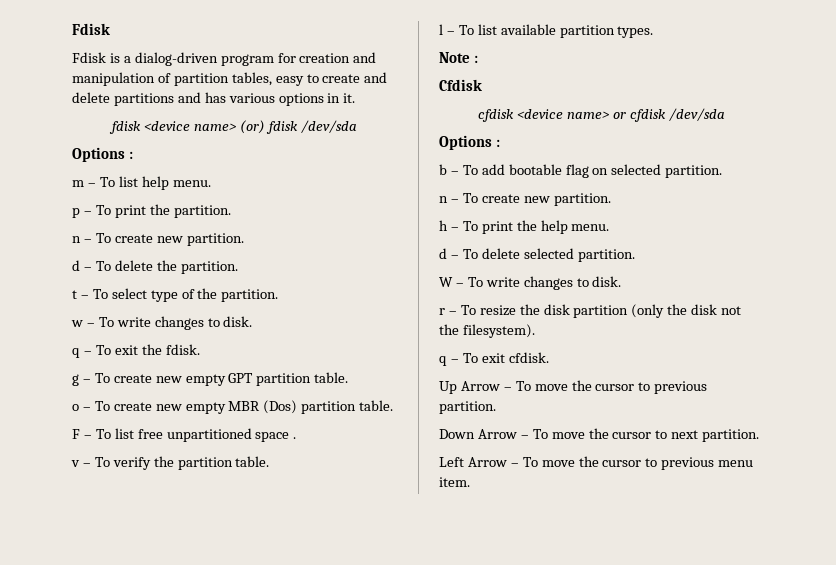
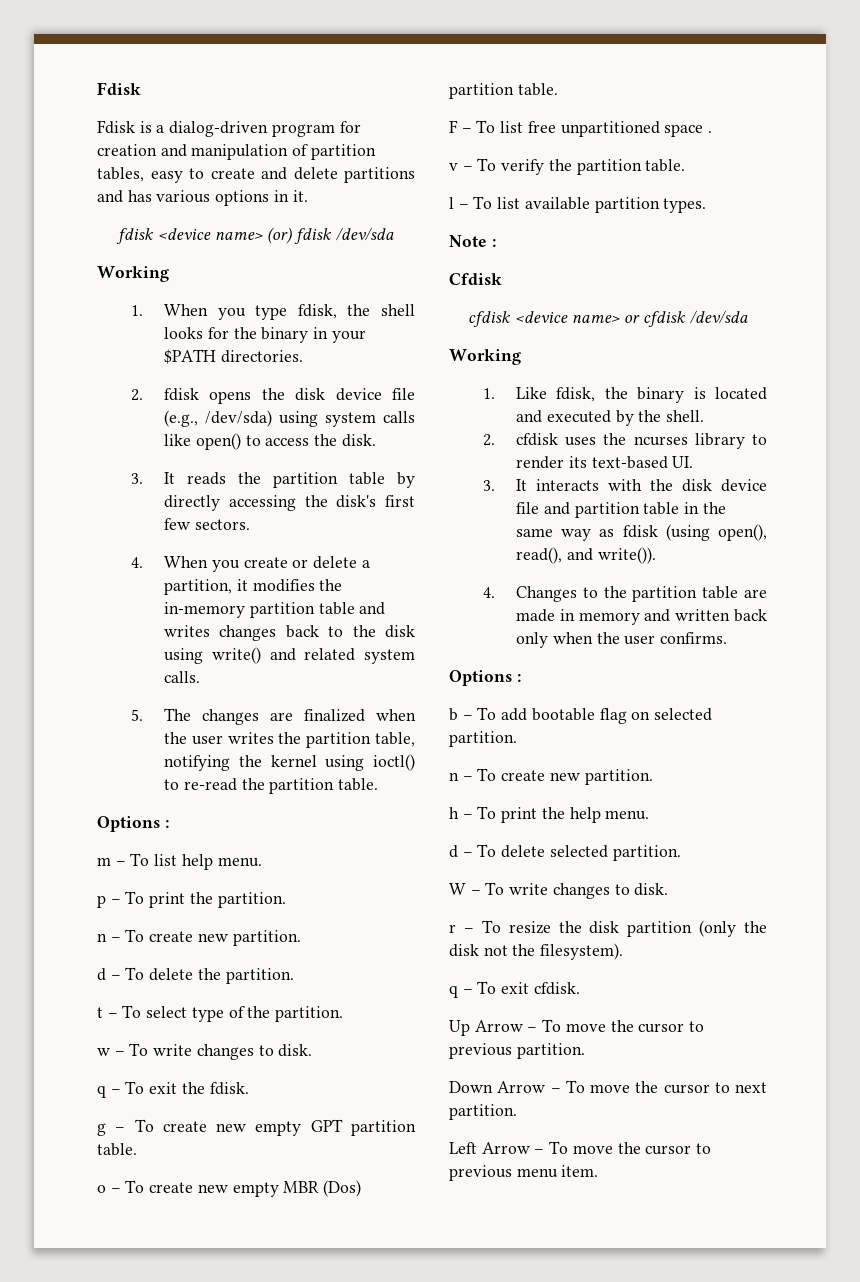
(357, 126) none -> [97,266,169,282] [130,304,416,320] [164,327,366,343] [164,349,303,364] [130,388,416,404] [164,410,415,427] [164,433,376,450] [130,472,415,488] [164,495,416,511] [164,518,250,530] [130,556,370,572] [164,579,343,595] [164,602,386,618] [164,625,416,641] [164,647,416,664] [164,671,201,683] [130,708,417,725] [164,732,416,748] [164,754,416,771] [164,778,378,794] // Working // 1. When you type fdisk, the shell looks for the binary in your $PATH directories. // 2. fdisk opens the disk device file (e.g., /dev/sda) using system calls like open() to access the disk. // 3. It reads the partition table by directly accessing the disk's first few sectors. // 4. When you create or delete a partition, it modifies the in-memory partition table and writes changes back to the disk using write() and related system calls. // 5. The changes are finalized when the user writes the partition table, notifying the kernel using ioctl() to re-read the partition table.
(725, 114) none -> [449,349,521,365] [482,387,767,403] [516,410,704,426] [482,433,767,449] [516,456,694,469] [482,479,767,492] [516,502,726,518] [516,524,767,541] [516,547,656,564] [482,586,767,602] [516,609,767,625] [516,632,727,648] // Working // 1. Like fdisk, the binary is located and executed by the shell. // 2. cfdisk uses the ncurses library to render its text-based UI. // 3. It interacts with the disk device file and partition table in the same way as fdisk (using open(), read(), and write()). // 4. Changes to the partition table are made in memory and written back only when the user confirms.

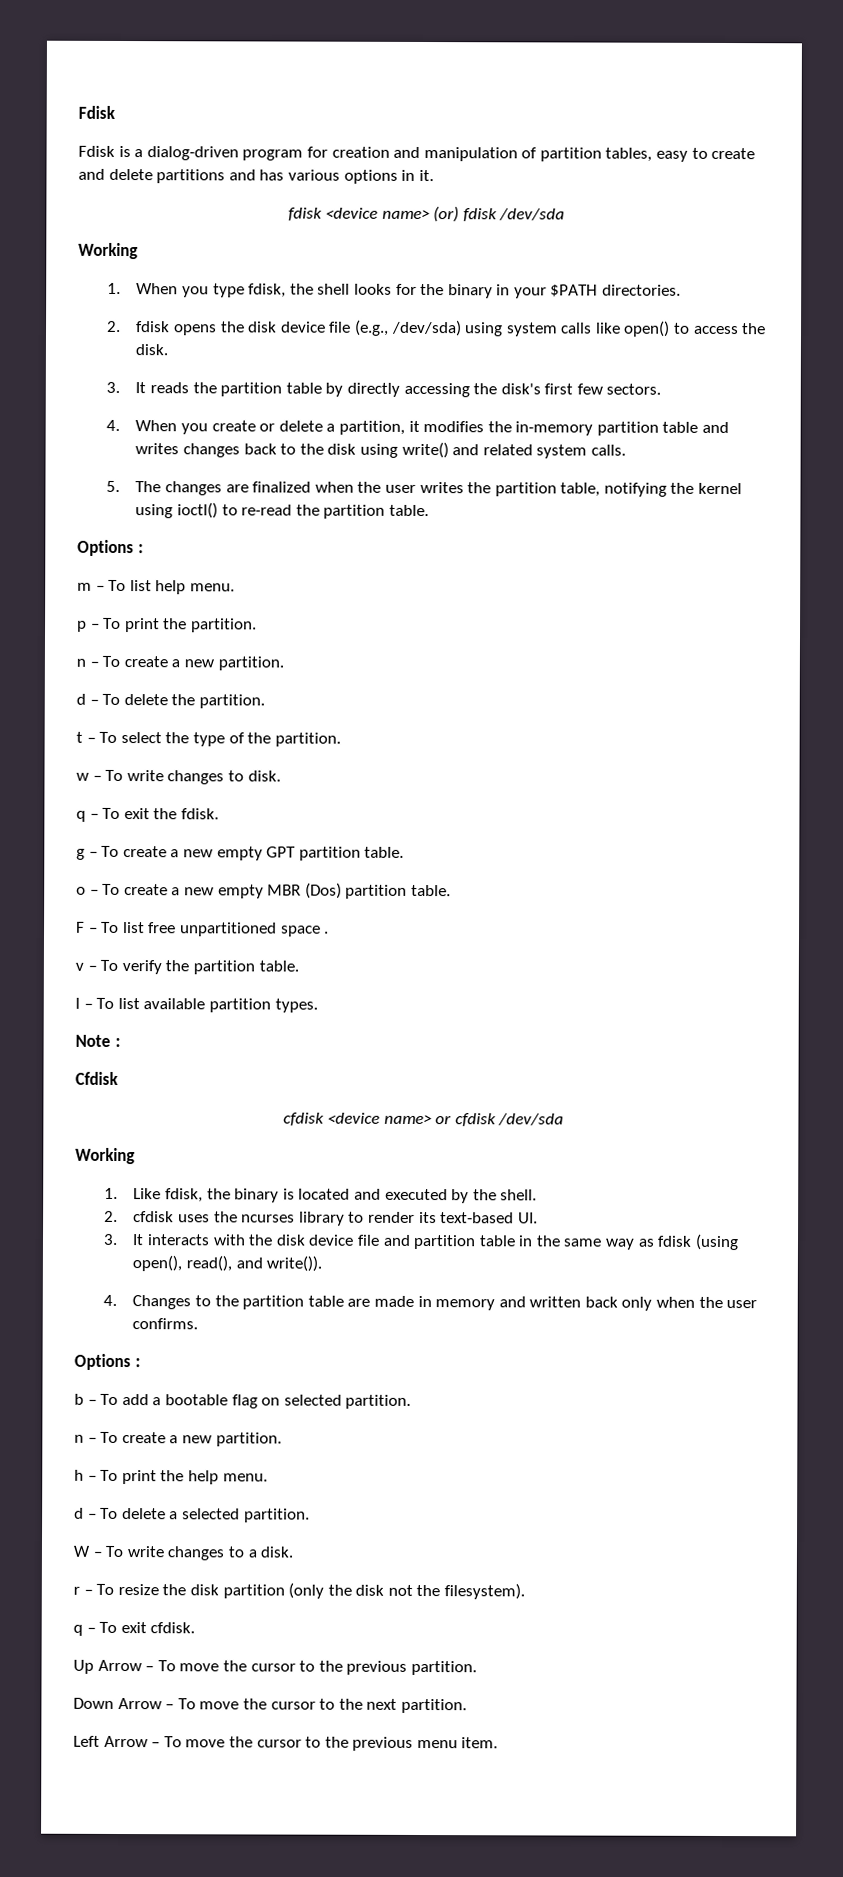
(194, 936) none -> [171,659,181,668] a
(188, 1012) none -> [165,732,190,744] the
(207, 1126) none -> [170,849,180,858] a
(194, 1187) none -> [171,887,181,896] a
(528, 714) none -> [152,1397,162,1406] a
(546, 775) none -> [169,1435,179,1444] a
(546, 851) none -> [169,1511,179,1520] a
(630, 889) none -> [247,1549,257,1558] a
(705, 1026) none -> [318,1660,343,1672] the
(730, 1087) none -> [338,1698,363,1710] the
(712, 1148) none -> [324,1736,349,1748] the

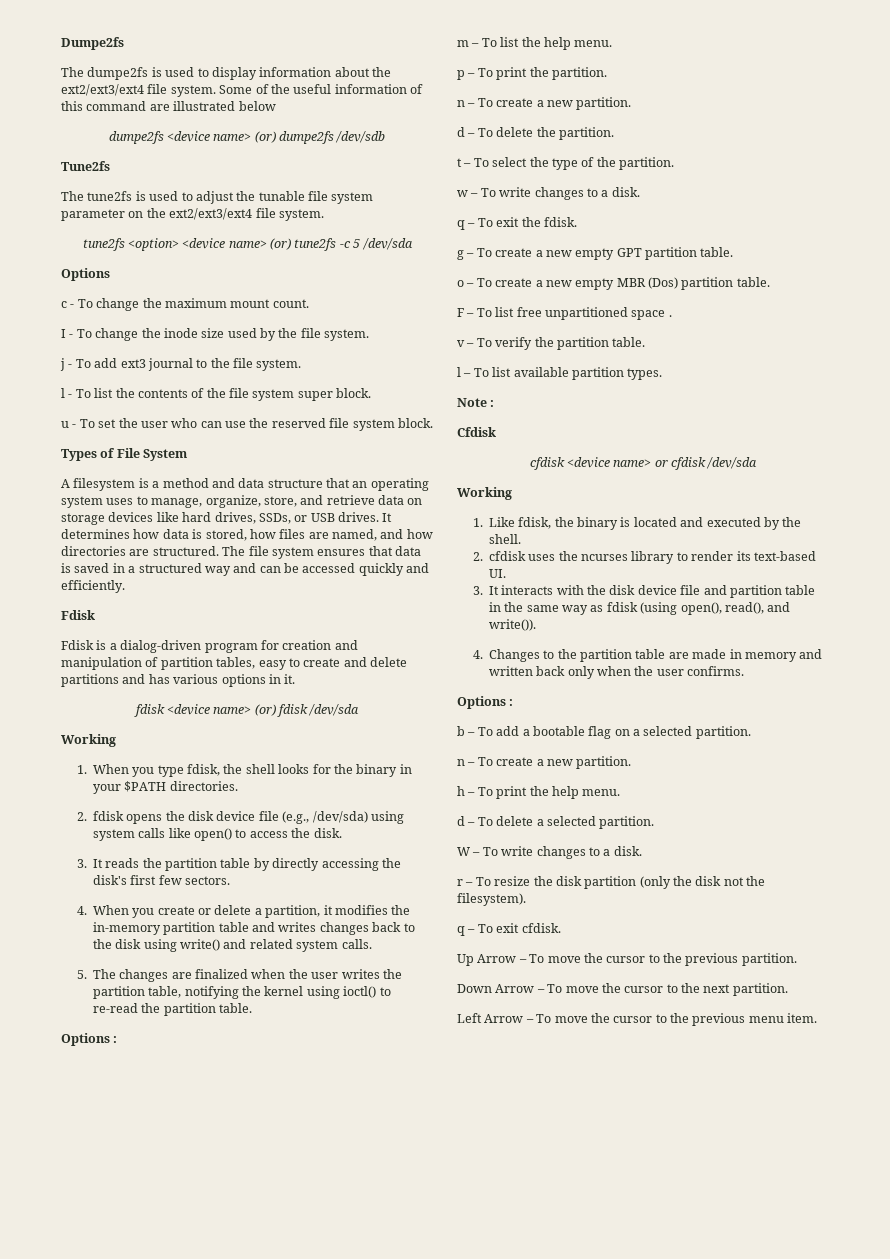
(78, 112) none -> [61,37,124,50] [61,67,391,80] [61,84,423,97] [61,101,276,111] [108,131,386,144] [61,161,110,171] [61,191,374,204] [61,208,324,221] [82,238,413,251] [61,268,110,281] [61,298,309,311] [61,328,370,341] [60,358,302,371] [61,388,372,401] [61,418,433,431] [61,448,188,461] [61,478,429,491] [61,495,423,508] [61,512,393,525] [61,529,433,541] [61,546,421,559] [61,563,430,576] [61,580,125,593] Dumpe2fs // The dumpe2fs is used to display information about the ext2/ext3/ext4 file system. Some of the useful information of this command are illustrated below // dumpe2fs <device name> (or) dumpe2fs /dev/sdb // Tune2fs // The tune2fs is used to adjust the tunable file system parameter on the ext2/ext3/ext4 file system. // tune2fs <option> <device name> (or) tune2fs -c 5 /dev/sda // Options // c - To change the maximum mount count. // I - To change the inode size used by the file system. // j - To add ext3 journal to the file system. // l - To list the contents of the file system super block. // u - To set the user who can use the reserved file system block. // Types of File System // A filesystem is a method and data structure that an operating system uses to manage, organize, store, and retrieve data on storage devices like hard drives, SSDs, or USB drives. It determines how data is stored, how files are named, and how directories are structured. The file system ensures that data is saved in a structured way and can be accessed quickly and efficiently. //
(152, 586) none -> [521,37,541,47] the
(244, 776) none -> [601,190,609,197] a
(281, 1401) none -> [633,729,640,736] a

